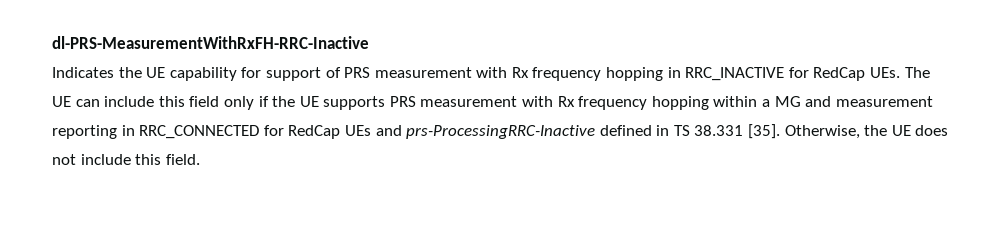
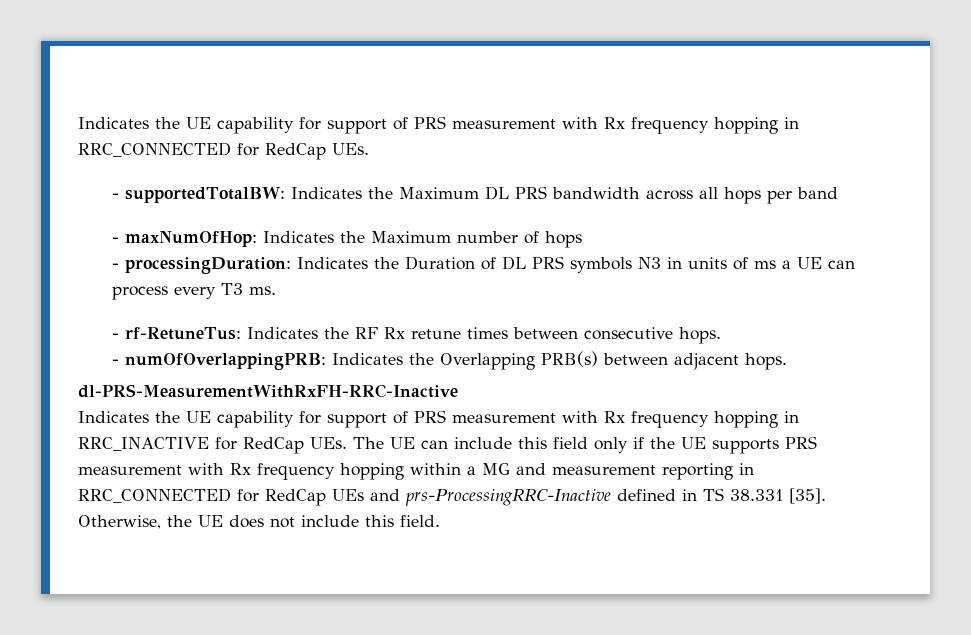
(52, 42) none -> [78,116,799,134] [78,142,369,160] [112,186,839,204] [112,231,583,248] [112,256,856,274] [112,283,277,300] [112,327,722,344] [112,351,788,370] Indicates the UE capability for support of PRS measurement with Rx frequency hopping in RRC_CONNECTED for RedCap UEs. // - supportedTotalBW: Indicates the Maximum DL PRS bandwidth across all hops per band // - maxNumOfHop: Indicates the Maximum number of hops // - processingDuration: Indicates the Duration of DL PRS symbols N3 in units of ms a UE can process every T3 ms. // - rf-RetuneTus: Indicates the RF Rx retune times between consecutive hops. // - numOfOverlappingPRB: Indicates the Overlapping PRB(s) between adjacent hops. //

